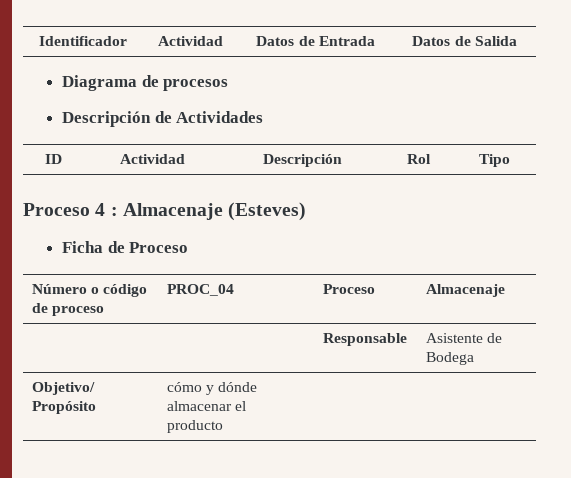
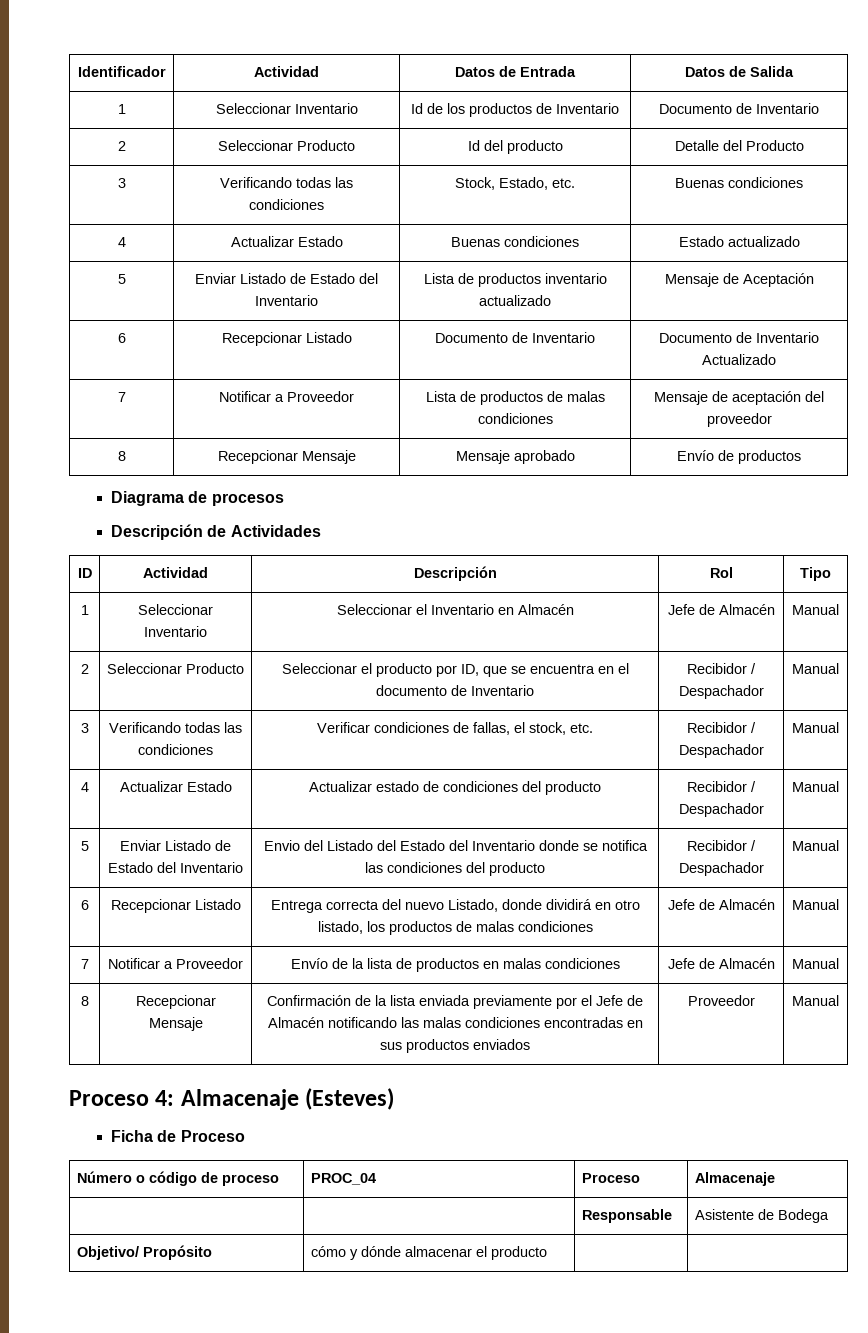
(517, 41) none -> [117,104,126,114] [215,103,358,114] [411,103,619,117] [659,103,819,114] [117,141,126,151] [218,140,355,151] [467,140,563,154] [674,140,804,151] [117,178,126,188] [220,177,353,188] [249,199,324,210] [455,177,575,190] [675,177,803,188] [117,237,126,247] [230,236,343,247] [451,236,579,247] [678,236,800,247] [117,274,126,284] [195,273,378,284] [255,295,318,306] [423,273,607,287] [479,295,551,306] [664,273,814,287] [117,333,126,343] [221,332,352,346] [435,332,595,343] [659,332,819,343] [702,354,776,365] [117,392,126,402] [219,391,354,402] [425,391,605,405] [477,413,553,424] [654,391,824,405] [706,413,772,427] [117,451,126,461] [217,450,356,464] [455,450,575,464] [677,450,801,464] // 1 | Seleccionar Inventario | Id de los productos de Inventario | Documento de Inventario // 2 | Seleccionar Producto | Id del producto | Detalle del Producto // 3 | Verificando todas las condiciones | Stock, Estado, etc. | Buenas condiciones // 4 | Actualizar Estado | Buenas condiciones | Estado actualizado // 5 | Enviar Listado de Estado del Inventario | Lista de productos inventario actualizado | Mensaje de Aceptación // 6 | Recepcionar Listado | Documento de Inventario | Documento de Inventario Actualizado // 7 | Notificar a Proveedor | Lista de productos de malas condiciones | Mensaje de aceptación del proveedor // 8 | Recepcionar Mensaje | Mensaje aprobado | Envío de productos
[23,203,118,216] // Proceso 4 : -> [80,605,89,615] [138,604,213,615] [144,626,207,637] [336,604,574,615] [667,604,775,615] [792,604,839,615] [80,664,89,674] [107,663,244,674] [281,663,629,677] [376,685,534,696] [687,663,756,674] [678,685,764,699] [792,663,839,674] [80,723,89,733] [109,722,242,733] [138,744,213,755] [317,722,593,735] [687,722,756,733] [678,744,764,758] [792,722,839,733] [80,782,89,792] [119,781,232,792] [309,781,601,795] [687,781,756,792] [678,803,764,817] [792,781,839,792] [80,841,89,851] [120,840,231,851] [108,862,243,873] [263,840,648,851] [365,862,545,876] [687,840,756,851] [678,862,764,876] [792,840,839,851] [80,900,89,910] [110,899,241,913] [270,899,640,913] [317,921,593,935] [667,899,775,910] [792,899,839,910] [80,959,89,969] [108,958,243,969] [290,958,620,972] [667,958,775,969] [792,958,839,969] [80,996,89,1006] [135,995,216,1009] [148,1017,203,1031] [267,995,643,1009] [267,1017,643,1028] [380,1039,530,1053] [687,995,755,1006] [792,995,839,1006] [69,1090,175,1106] // 1 | Seleccionar Inventario | Seleccionar el Inventario en Almacén | Jefe de Almacén | Manual // 2 | Seleccionar Producto | Seleccionar el producto por ID, que se encuentra en el documento de Inventario | Recibidor / Despachador | Manual // 3 | Verificando todas las condiciones | Verificar condiciones de fallas, el stock, etc. | Recibidor / Despachador | Manual // 4 | Actualizar Estado | Actualizar estado de condiciones del producto | Recibidor / Despachador | Manual // 5 | Enviar Listado de Estado del Inventario | Envio del Listado del Estado del Inventario donde se notifica las condiciones del producto | Recibidor / Despachador | Manual // 6 | Recepcionar Listado | Entrega correcta del nuevo Listado, donde dividirá en otro listado, los productos de malas condiciones | Jefe de Almacén | Manual // 7 | Notificar a Proveedor | Envío de la lista de productos en malas condiciones | Jefe de Almacén | Manual // 8 | Recepcionar Mensaje | Confirmación de la lista enviada previamente por el Jefe de Almacén notificando las malas condiciones encontradas en sus productos enviados | Proveedor | Manual // Proceso 4:

